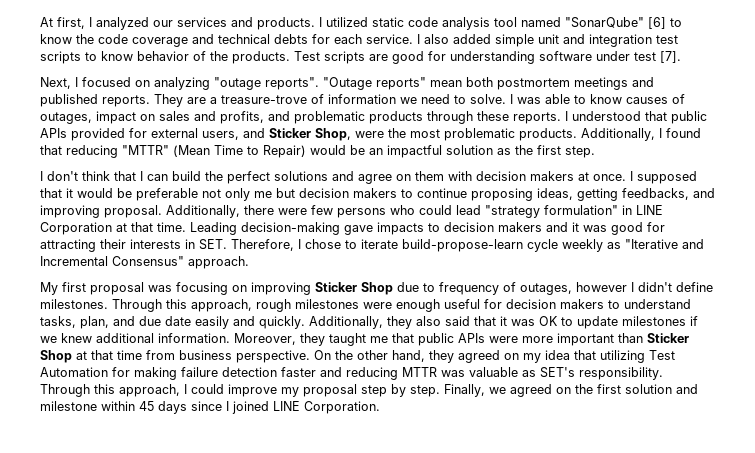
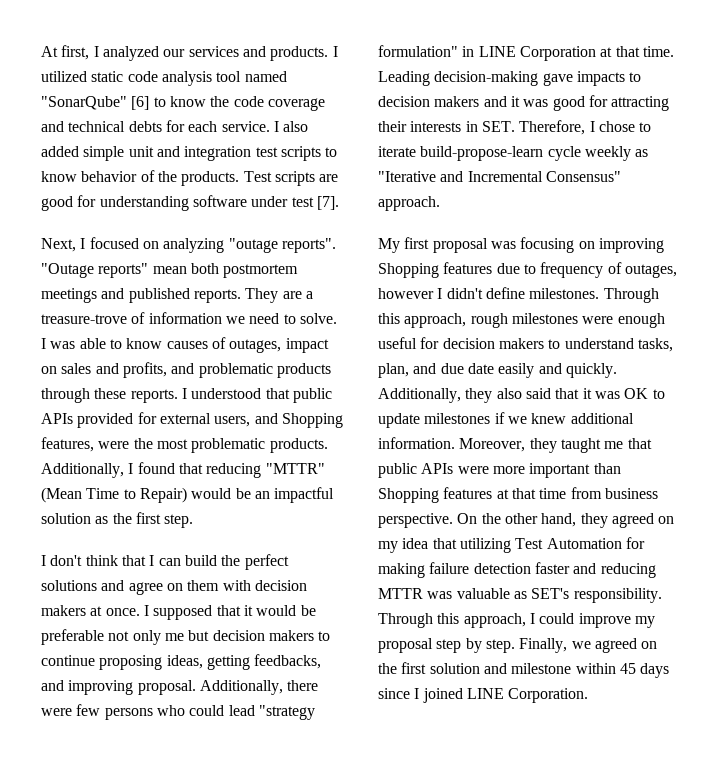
[269,128,351,141] Sticker Shop, -> [281,413,343,428] [41,437,94,452] Shopping features,
[315,282,393,295] Sticker Shop -> [378,262,493,278] Shopping features
[647,333,689,343] [40,350,72,363] Sticker Shop -> [378,487,493,503] Shopping features

